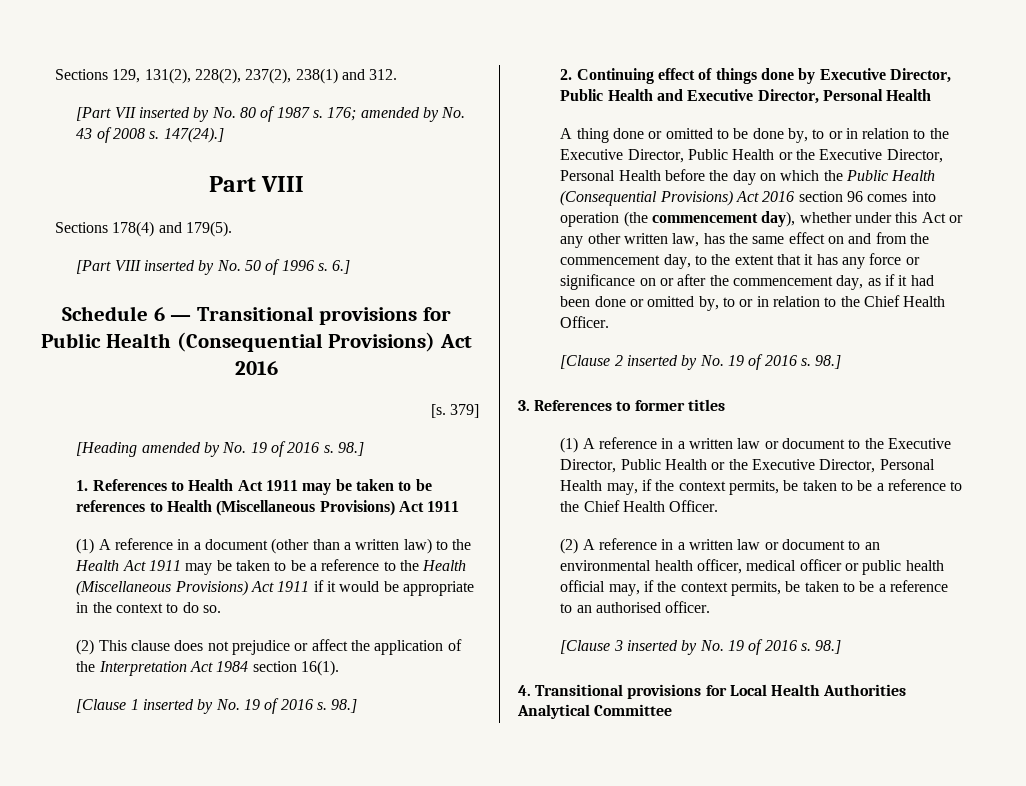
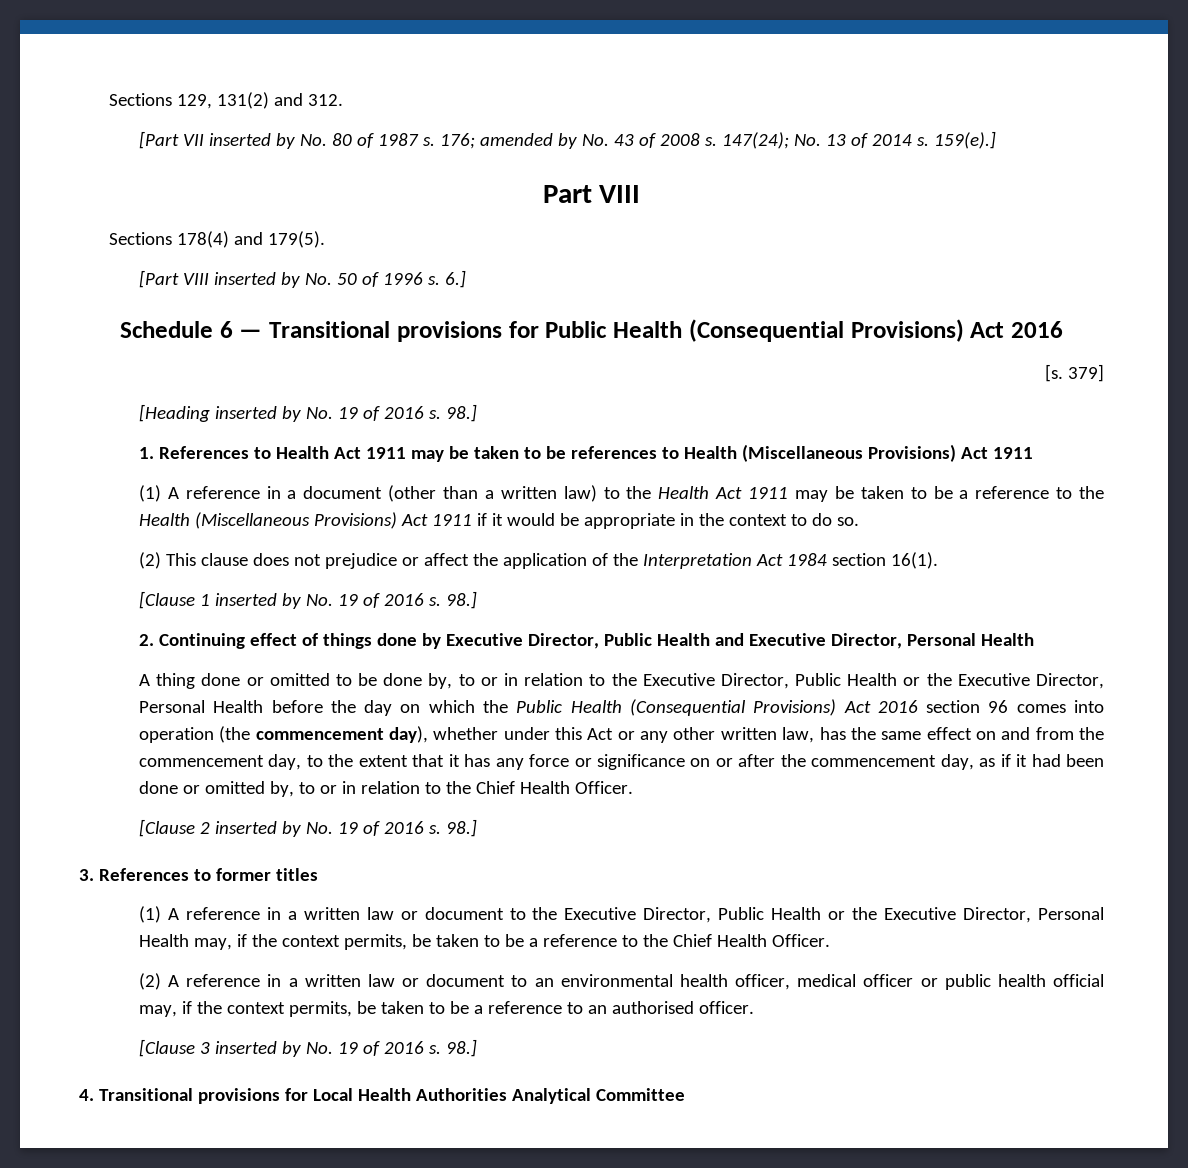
[144,68,338,84] 131(2), 228(2), 237(2), 238(1) -> [216,92,269,109] 131(2)
[163,127,224,143] 147(24).] -> [721,131,996,149] 147(24); No. 13 of 2014 s. 159(e).]
[141,442,201,453] amended -> [214,406,277,419] inserted

